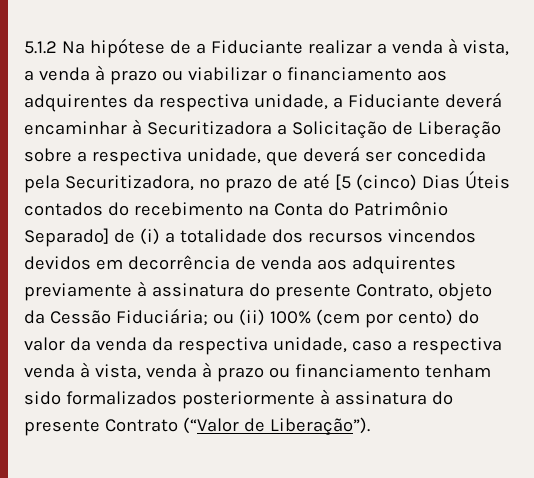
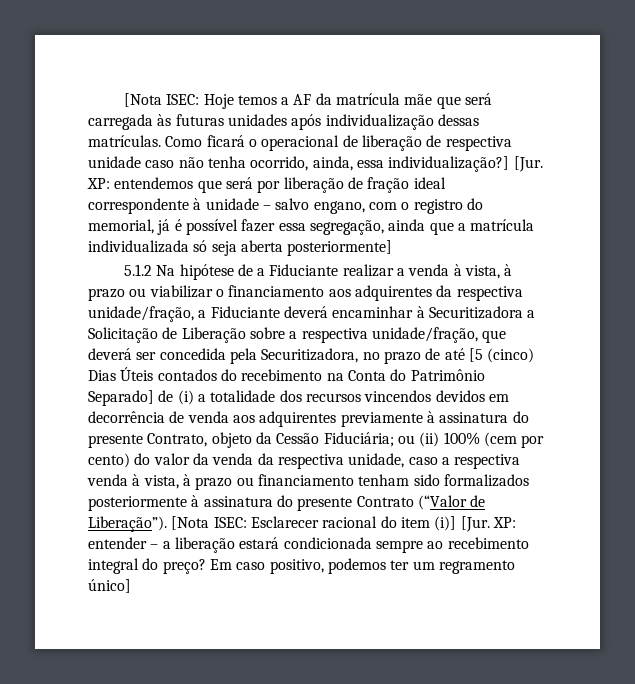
(24, 47) none -> [123,93,493,109] [88,114,479,130] [88,135,512,151] [88,156,543,172] [87,177,446,193] [88,198,483,214] [88,219,535,235] [88,240,393,256] [Nota ISEC: Hoje temos a AF da matrícula mãe que será carregada às futuras unidades após individualização dessas matrículas. Como ficará o operacional de liberação de respectiva unidade caso não tenha ocorrido, ainda, essa individualização?] [Jur. XP: entendemos que será por liberação de fração ideal correspondente à unidade – salvo engano, com o registro do memorial, já é possível fazer essa segregação, ainda que a matrícula individualizada só seja aberta posteriormente] //
[24,67,90,81] a venda -> (501, 272) none
[253,94,328,110] unidade, -> [88,306,194,322] unidade/fração,
[186,148,261,164] unidade, -> [371,327,478,343] unidade/fração,
[145,364,197,378] venda -> (179, 482) none
(370, 426) none -> [171,516,516,532] [88,537,529,553] [88,558,515,574] [88,579,131,593] [Nota ISEC: Esclarecer racional do item (i)] [Jur. XP: entender – a liberação estará condicionada sempre ao recebimento integral do preço? Em caso positivo, podemos ter um regramento único]

